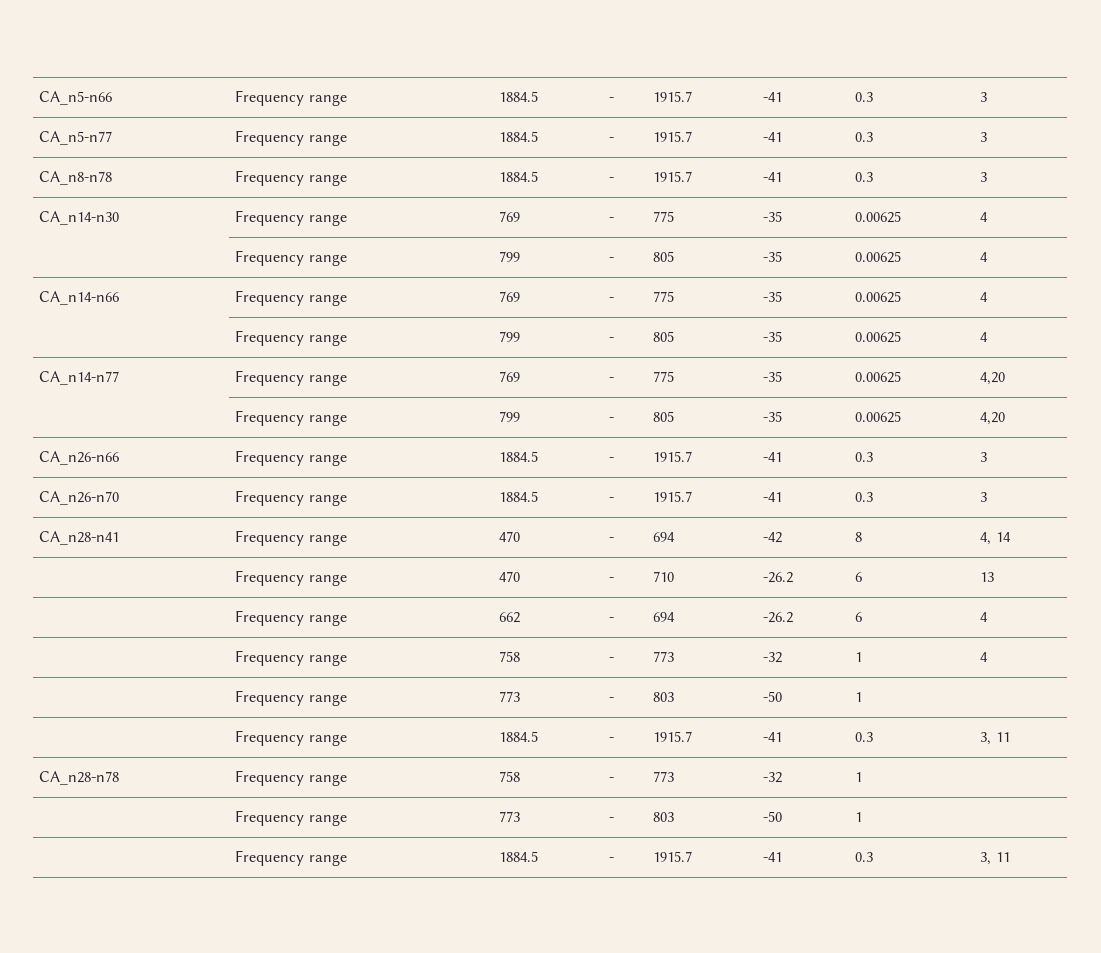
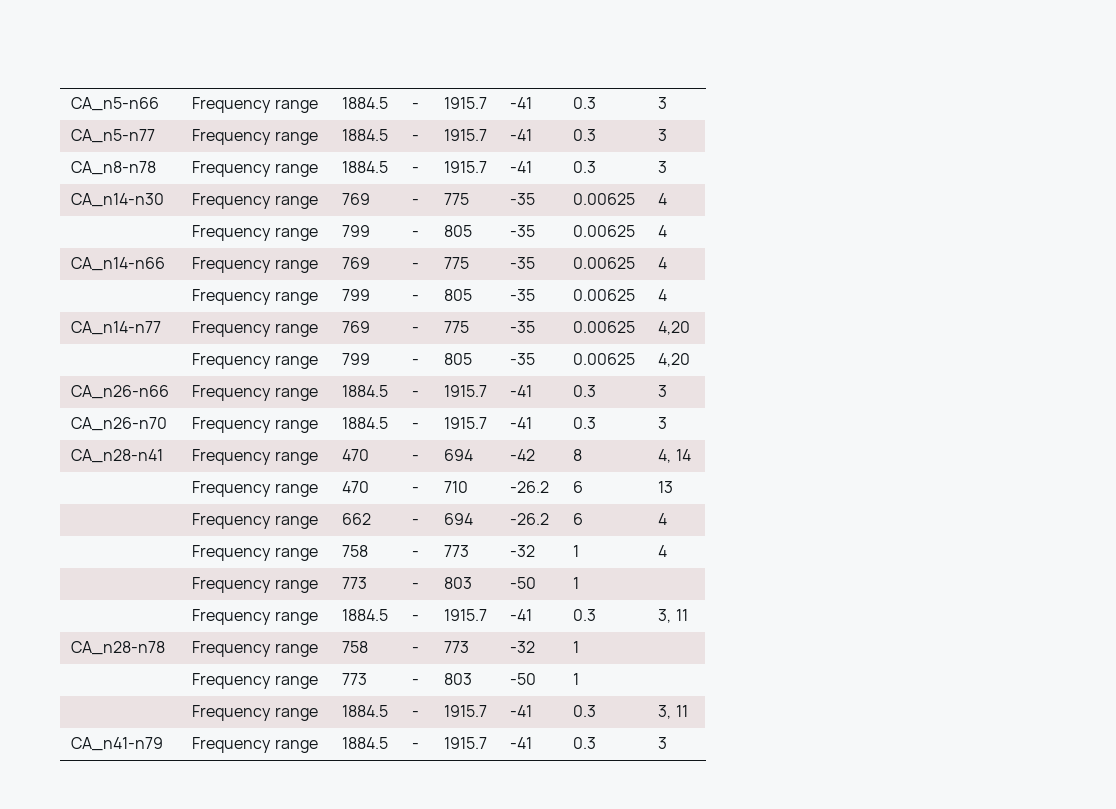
(1010, 857) none -> [71,737,164,751] [192,737,318,753] [342,737,389,749] [412,743,420,749] [444,737,488,749] [510,737,533,749] [573,737,597,749] [658,737,668,749] // CA_n41-n79 | Frequency range | 1884.5 | - | 1915.7 | -41 | 0.3 | 3

